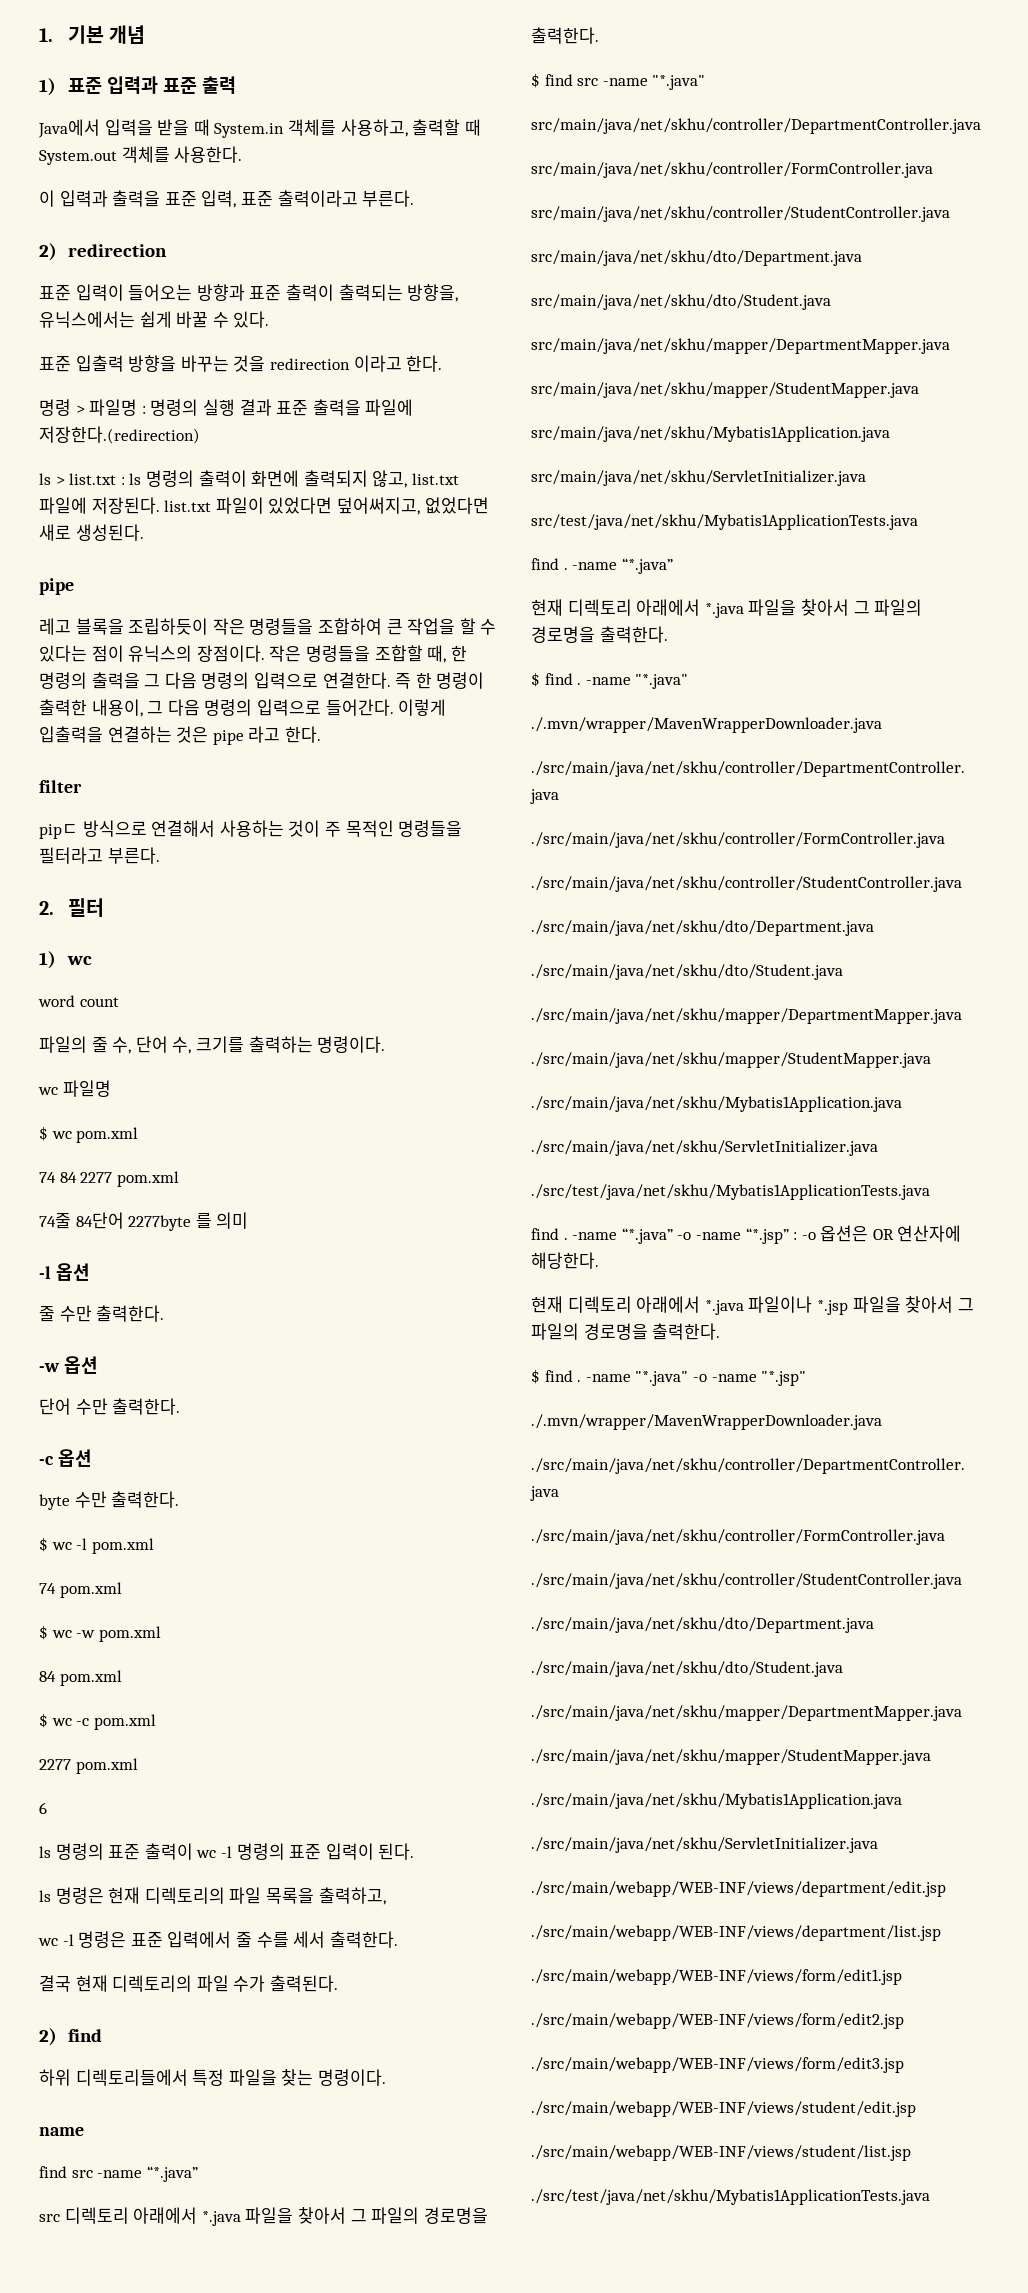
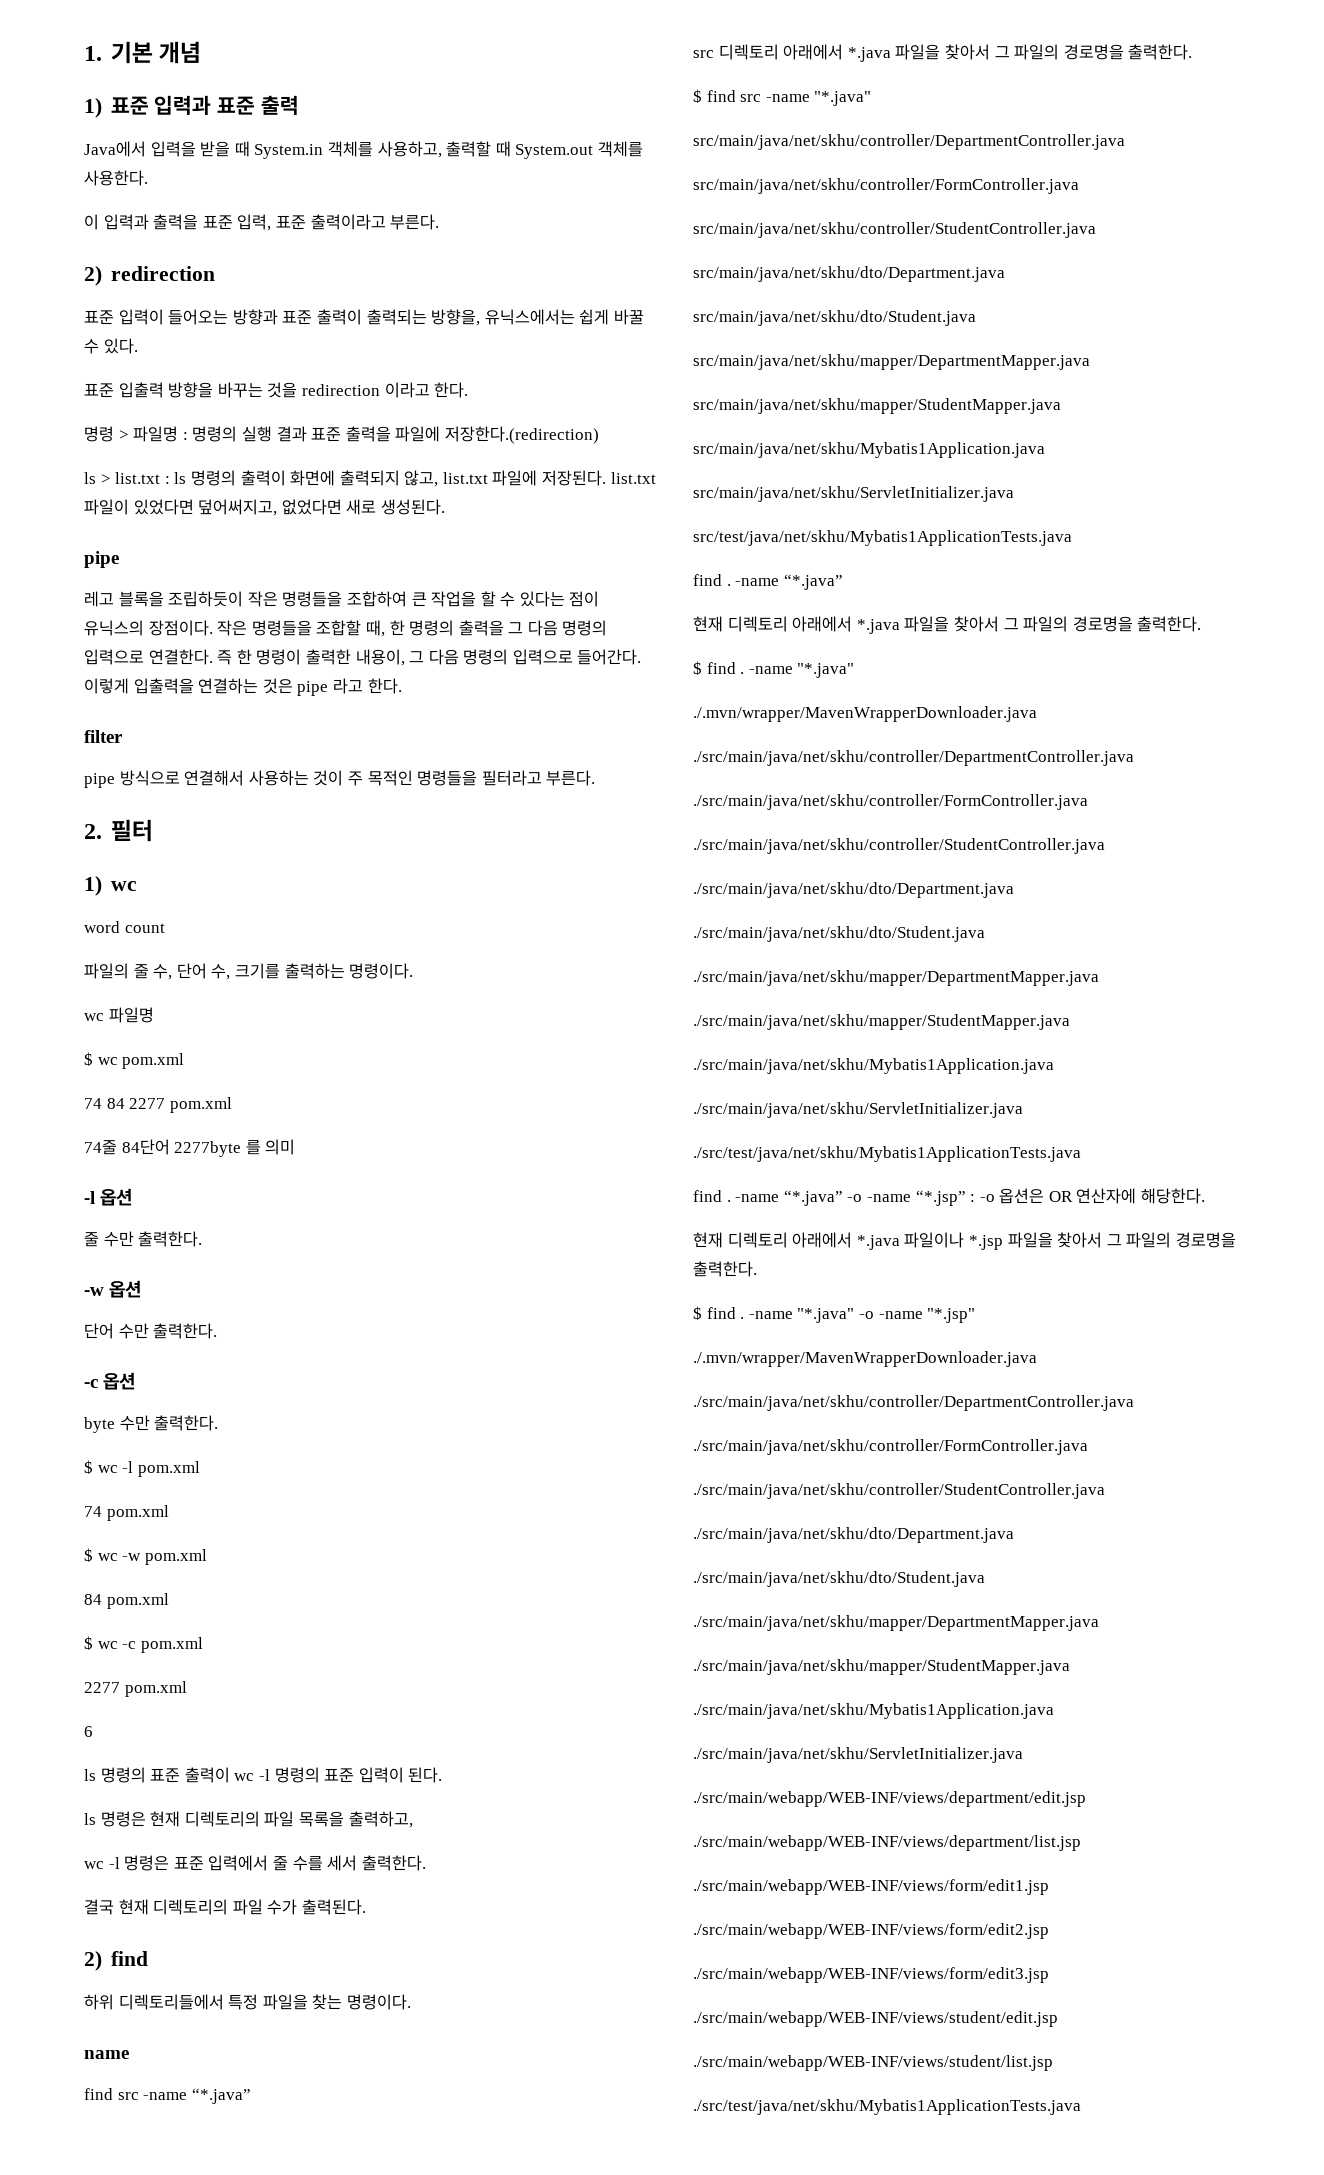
[39,824,78,839] pipㄷ -> [84,773,115,788] pipe

